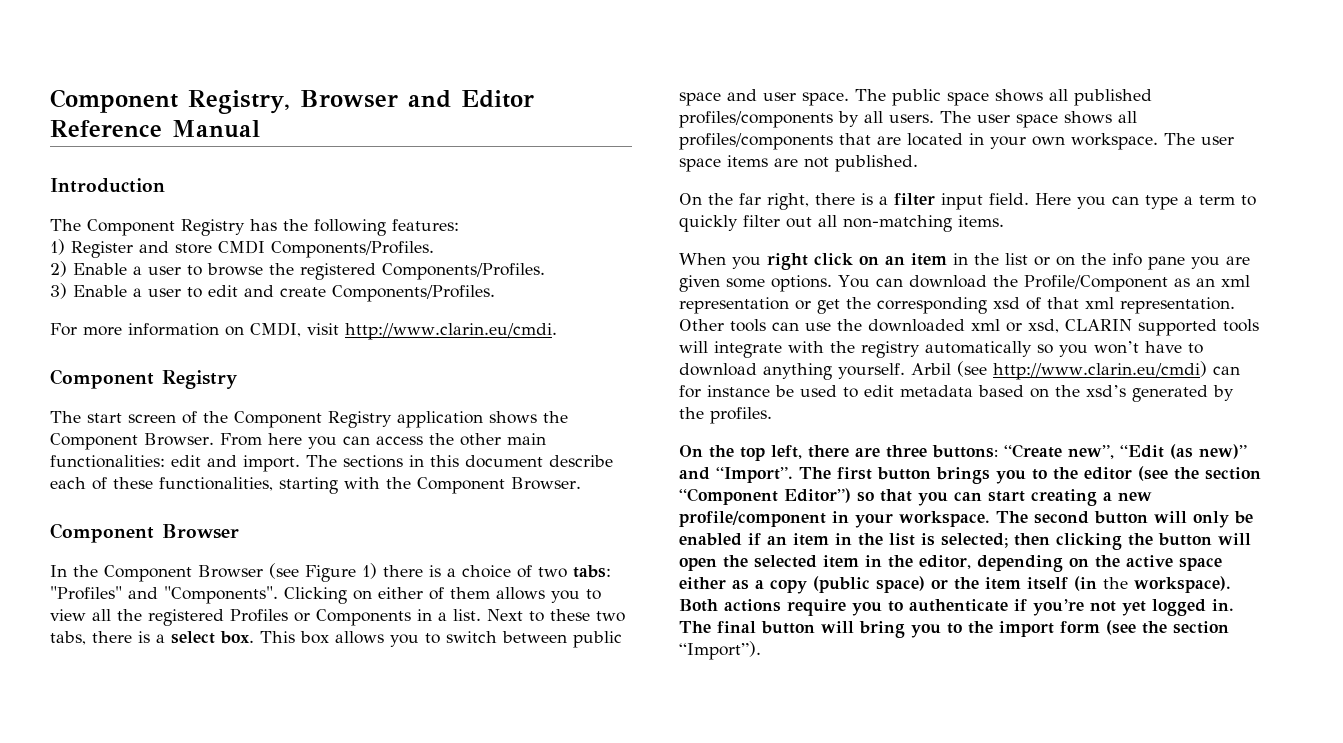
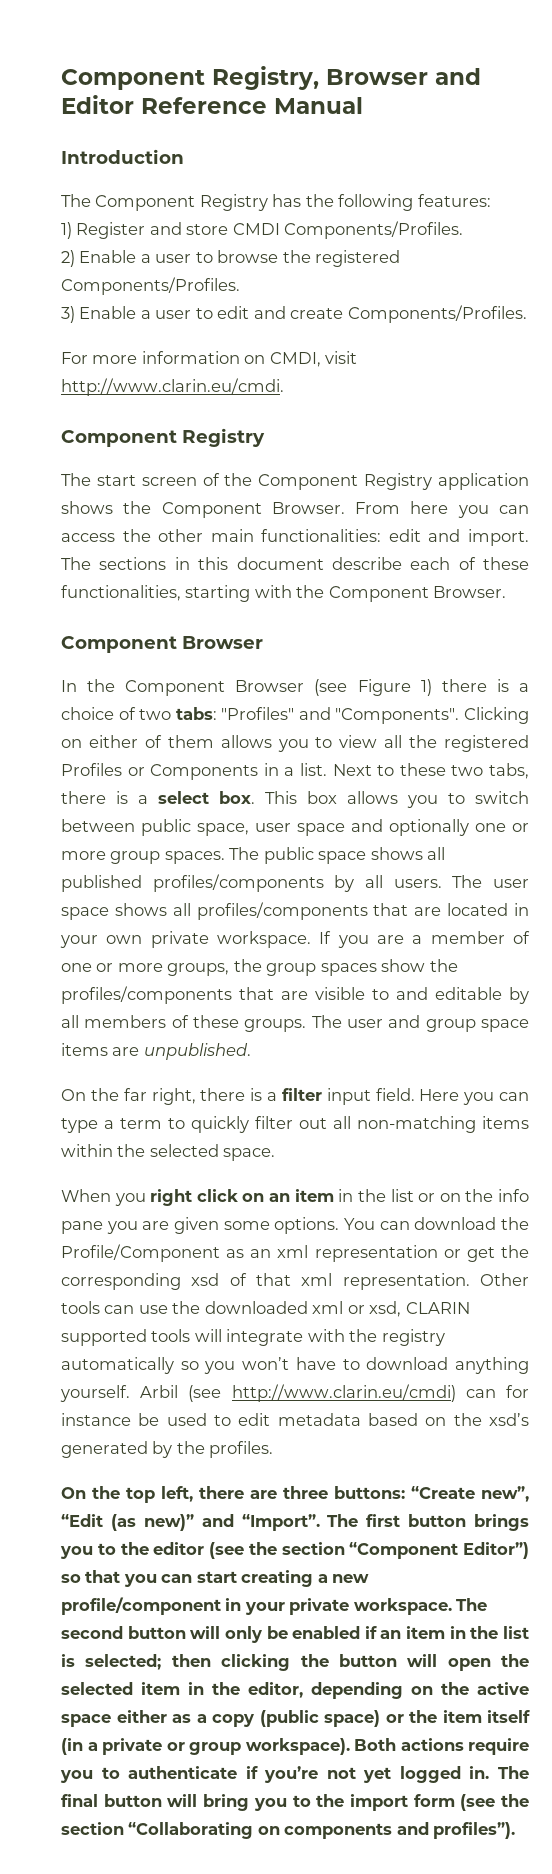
[679,89,849,106] space and user space. -> [197,819,529,836] [61,851,225,864] space, user space and optionally one or more group spaces.
[1071,133,1234,150] workspace. The user -> [150,931,530,948] [61,959,458,976] [61,986,529,1004] [61,1015,476,1032] private workspace. If you are a member of one or more groups, the group spaces show the profiles/components that are visible to and editable by all members of these groups. The user and group
[804,155,918,172] not published. -> [143,1043,251,1060] unpublished.
[958,215,1004,227] items. -> [482,1116,529,1129] [61,1144,276,1161] items within the selected space.
(893, 520) none -> [289,1598,350,1615] private
[1103,577,1128,589] the -> [87,1738,241,1755] a private or group
[679,641,761,660] “Import”). -> [128,1822,516,1839] “Collaborating on components and profiles”).

